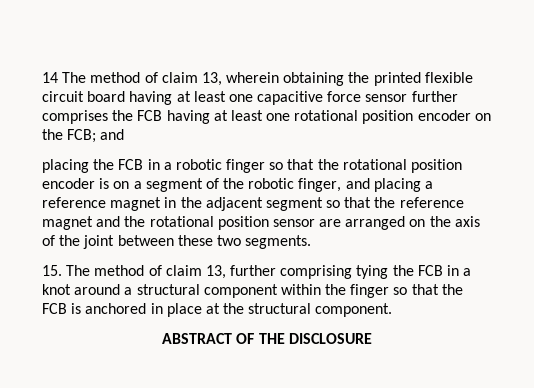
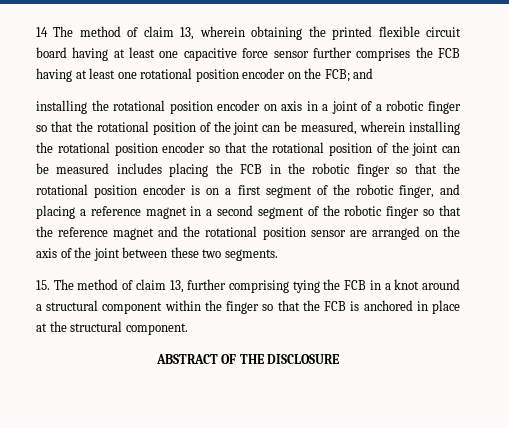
(125, 134) none -> [36,100,462,114] [36,121,461,135] [36,142,460,156] [36,163,162,174] installing the rotational position encoder on axis in a joint of a robotic finger so that the rotational position of the joint can be measured, wherein installing the rotational position encoder so that the rotational position of the joint can be measured includes
[163,162,172,170] a -> [287,163,305,174] the
(142, 185) none -> [237,185,261,195] first
[180,197,323,211] the adjacent segment -> [206,205,420,219] a second segment of the robotic finger

